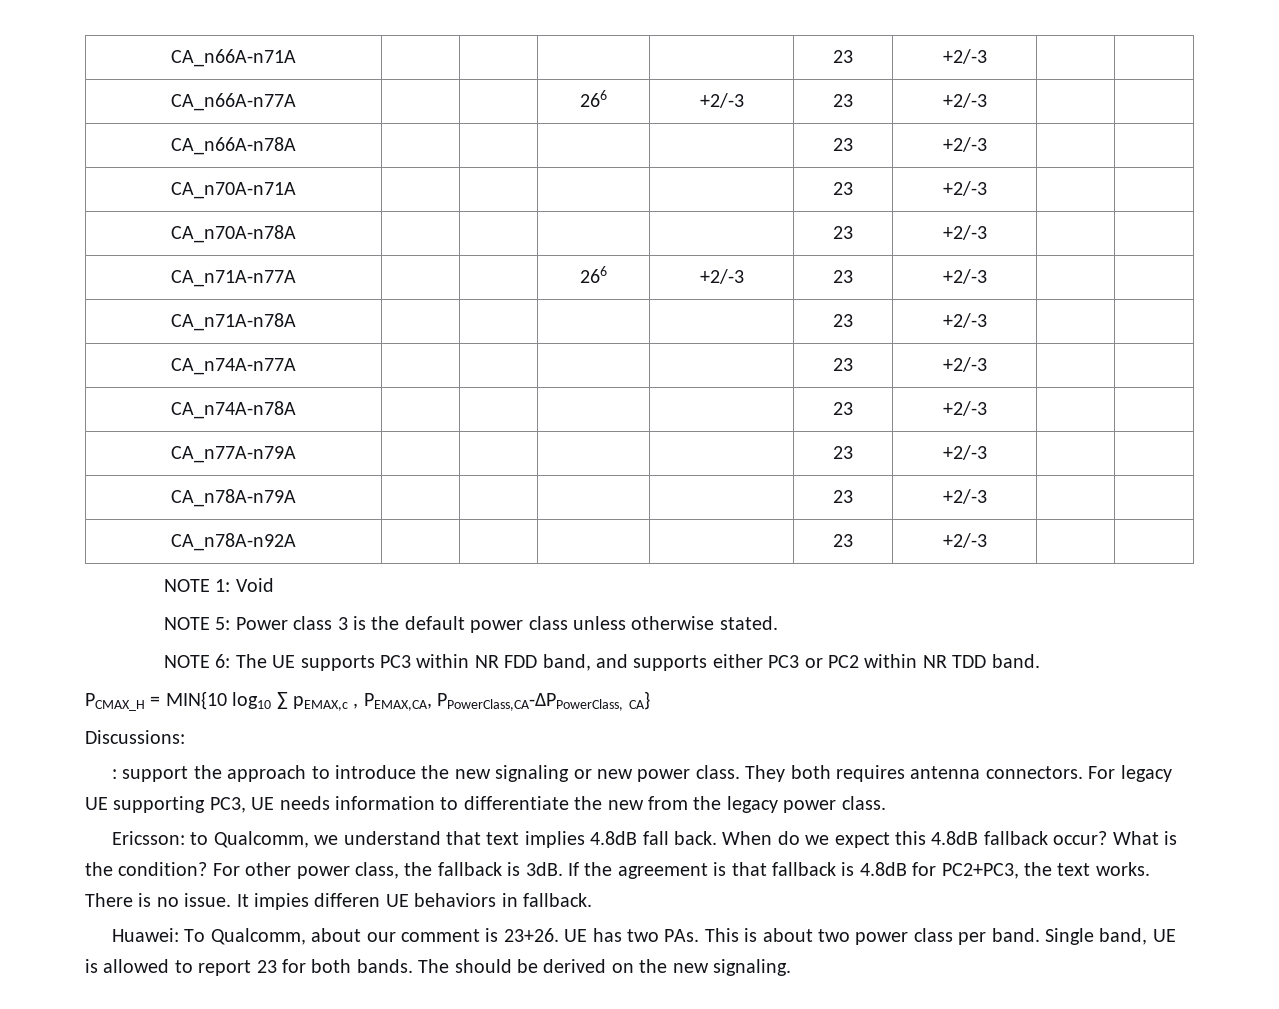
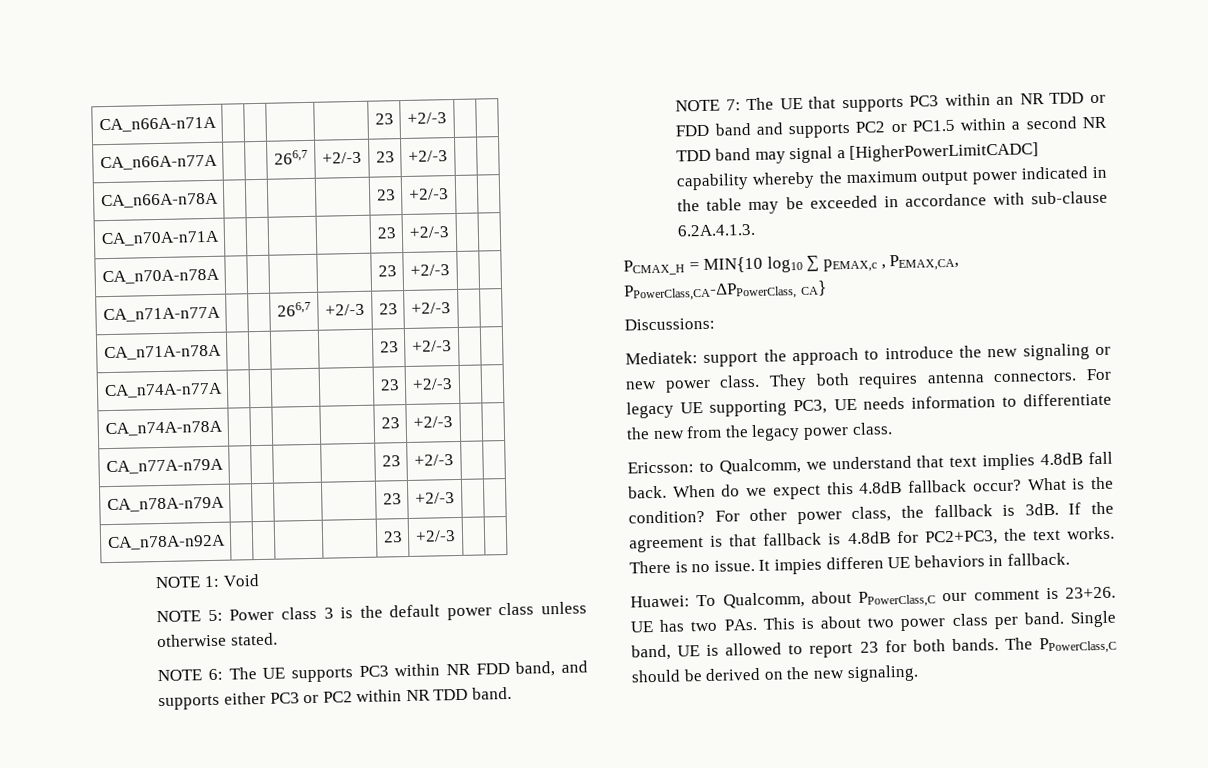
[580,90,607,107] 266 -> [274,149,308,165] 266,7
[580,266,607,283] 266 -> [277,301,311,317] 266,7
(1040, 661) none -> [675,92,1106,113] [675,116,1107,139] [676,142,1040,164] [676,166,1107,191] [677,190,1108,215] [677,223,757,237] // NOTE 7: The UE that supports PC3 within an NR TDD or FDD band and supports PC2 or PC1.5 within a second NR TDD band may signal a [HigherPowerLimitCADC] capability whereby the maximum output power indicated in the table may be exceeded in accordance with sub-clause 6.2A.4.1.3.
[111,769,117,779] : -> [625,351,698,365] Mediatek:
(362, 935) none -> [858,590,936,608] PPowerClass,C
(450, 966) none -> [1039,636,1117,655] PPowerClass,C

